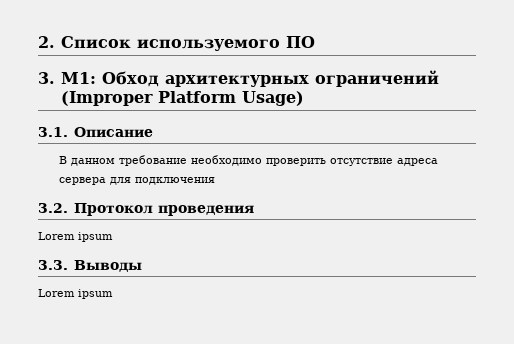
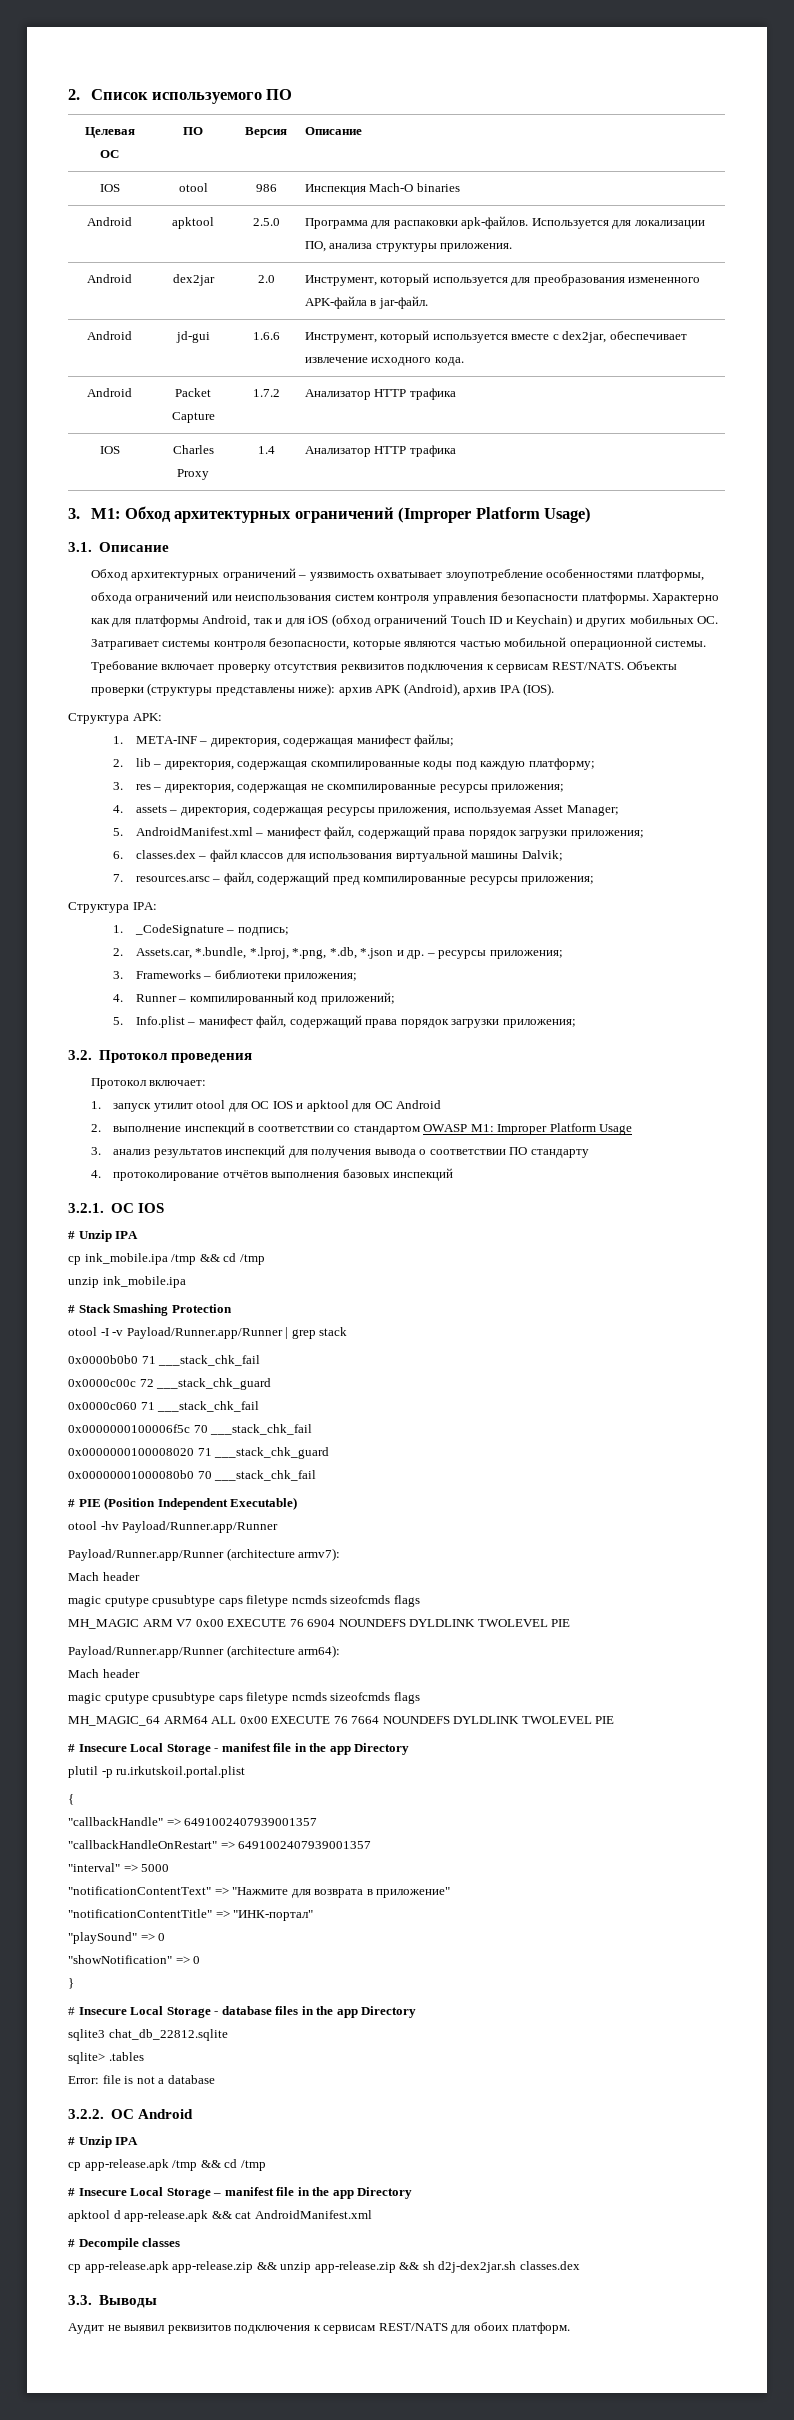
(315, 42) none -> [84,127,135,138] [100,150,119,158] [183,127,203,135] [245,127,287,138] [304,127,362,135] [99,184,120,192] [178,183,208,192] [255,184,277,192] [304,183,460,195] [87,217,132,226] [172,217,214,229] [252,218,280,226] [304,216,705,229] [304,241,513,252] [87,274,132,283] [172,274,215,286] [257,275,275,283] [304,273,701,286] [304,296,428,309] [87,331,132,340] [175,331,210,343] [252,332,280,340] [304,330,687,343] [304,357,464,366] [87,388,132,397] [175,388,211,397] [171,412,215,423] [252,389,280,397] [304,388,456,400] [99,446,120,454] [172,445,214,454] [177,469,209,480] [257,446,275,454] [304,445,456,457] // Целевая ОС | ПО | Версия | Описание // IOS | otool | 986 | Инспекция Mach-O binaries // Android | apktool | 2.5.0 | Программа для распаковки apk-файлов. Используется для локализации ПО, анализа структуры приложения. // Android | dex2jar | 2.0 | Инструмент, который используется для преобразования измененного APK-файла в jar-файл. // Android | jd-gui | 1.6.6 | Инструмент, который используется вместе с dex2jar, обеспечивает извлечение исходного кода. // Android | Packet Capture | 1.7.2 | Анализатор HTTP трафика // IOS | Charles Proxy | 1.4 | Анализатор HTTP трафика
[58,155,438,166] [58,177,215,185] [38,203,254,216] [38,232,113,242] [38,260,142,272] [38,289,113,299] В данном требование необходимо проверить отсутствие адреса сервера для подключения // 3.2. Протокол проведения // Lorem ipsum // 3.3. Выводы // Lorem ipsum -> [90,568,704,581] [90,591,720,604] [90,614,719,627] [90,637,707,650] [90,661,678,673] [90,683,555,696] [68,713,162,724] [113,734,455,747] [113,758,595,770] [113,782,565,793] [113,805,619,816] [113,826,644,839] [113,849,563,862] [113,872,595,885] [68,902,157,913] [113,924,289,936] [113,947,563,959] [113,970,358,982] [113,992,395,1005] [113,1015,576,1028] [68,1050,252,1063] [90,1078,207,1089] [90,1100,442,1112] [90,1122,633,1135] [90,1145,589,1158] [90,1168,454,1181] [68,1203,164,1213] [68,1230,139,1242] [68,1253,265,1265] [68,1276,186,1288] [68,1304,232,1316] [68,1327,348,1339] [68,1355,261,1366] [68,1378,272,1390] [68,1401,260,1412] [68,1424,313,1435] [68,1447,330,1459] [68,1470,317,1481] [68,1497,298,1510] [68,1521,279,1533] [68,1548,341,1561] [68,1572,140,1581] [68,1595,420,1607] [68,1619,571,1629] [68,1645,341,1658] [68,1669,140,1678] [68,1692,420,1704] [68,1716,615,1726] [68,1743,410,1755] [68,1766,246,1778] [68,1794,74,1805] [68,1817,318,1826] [68,1840,372,1849] [68,1863,170,1872] [68,1886,451,1898] [68,1909,314,1921] [68,1932,166,1944] [68,1955,201,1964] [68,1978,74,1989] [68,2006,417,2018] [68,2029,228,2041] [68,2052,144,2064] [68,2075,215,2084] [68,2109,193,2119] [68,2136,139,2148] [68,2159,266,2171] [68,2187,413,2199] [68,2210,372,2222] [68,2238,181,2250] [68,2261,580,2273] [68,2295,157,2308] [68,2322,571,2334] Обход архитектурных ограничений – уязвимость охватывает злоупотребление особенностями платформы, обхода ограничений или неиспользования систем контроля управления безопасности платформы. Характерно как для платформы Android, так и для iOS (обход ограничений Touch ID и Keychain) и других мобильных ОС. Затрагивает системы контроля безопасности, которые являются частью мобильной операционной системы. Требование включает проверку отсутствия реквизитов подключения к сервисам REST/NATS. Объекты проверки (структуры представлены ниже): архив APK (Android), архив IPA (IOS). // Структура APK: // 1. META-INF – директория, содержащая манифест файлы; // 2. lib – директория, содержащая скомпилированные коды под каждую платформу; // 3. res – директория, содержащая не скомпилированные ресурсы приложения; // 4. assets – директория, содержащая ресурсы приложения, используемая Asset Manager; // 5. AndroidManifest.xml – манифест файл, содержащий права порядок загрузки приложения; // 6. classes.dex – файл классов для использования виртуальной машины Dalvik; // 7. resources.arsc – файл, содержащий пред компилированные ресурсы приложения; // Структура IPA: // 1. _CodeSignature – подпись; // 2. Assets.car, *.bundle, *.lproj, *.png, *.db, *.json и др. – ресурсы приложения; // 3. Frameworks – библиотеки приложения; // 4. Runner – компилированный код приложений; // 5. Info.plist – манифест файл, содержащий права порядок загрузки приложения; // 3.2. Протокол проведения // Протокол включает: // 1. запуск утилит otool для ОС IOS и apktool для ОС Android // 2. выполнение инспекций в соответствии со стандартом OWASP M1: Improper Platform Usage // 3. анализ результатов инспекций для получения вывода о соответствии ПО стандарту // 4. протоколирование отчётов выполнения базовых инспекций // 3.2.1. ОС IOS // # Unzip IPA // cp ink_mobile.ipa /tmp && cd /tmp // unzip ink_mobile.ipa // # Stack Smashing Protection // otool -I -v Payload/Runner.app/Runner | grep stack // 0x0000b0b0 71 ___stack_chk_fail // 0x0000c00c 72 ___stack_chk_guard // 0x0000c060 71 ___stack_chk_fail // 0x0000000100006f5c 70 ___stack_chk_fail // 0x0000000100008020 71 ___stack_chk_guard // 0x00000001000080b0 70 ___stack_chk_fail // # PIE (Position Independent Executable) // otool -hv Payload/Runner.app/Runner // Payload/Runner.app/Runner (architecture armv7): // Mach header // magic cputype cpusubtype caps filetype ncmds sizeofcmds flags // MH_MAGIC ARM V7 0x00 EXECUTE 76 6904 NOUNDEFS DYLDLINK TWOLEVEL PIE // Payload/Runner.app/Runner (architecture arm64): // Mach header // magic cputype cpusubtype caps filetype ncmds sizeofcmds flags // MH_MAGIC_64 ARM64 ALL 0x00 EXECUTE 76 7664 NOUNDEFS DYLDLINK TWOLEVEL PIE // # Insecure Local Storage - manifest file in the app Directory // plutil -p ru.irkutskoil.portal.plist // { // "callbackHandle" => 6491002407939001357 // "callbackHandleOnRestart" => 6491002407939001357 // "interval" => 5000 // "notificationContentText" => "Нажмите для возврата в приложение" // "notificationContentTitle" => "ИНК-портал" // "playSound" => 0 // "showNotification" => 0 // } // # Insecure Local Storage - database files in the app Directory // sqlite3 chat_db_22812.sqlite // sqlite> .tables // Error: file is not a database // 3.2.2. ОС Android // # Unzip IPA // cp app-release.apk /tmp && cd /tmp // # Insecure Local Storage – manifest file in the app Directory // apktool d app-release.apk && cat AndroidManifest.xml // # Decompile classes // cp app-release.apk app-release.zip && unzip app-release.zip && sh d2j-dex2jar.sh classes.dex // 3.3. Выводы // Аудит не выявил реквизитов подключения к сервисам REST/NATS для обоих платформ.

